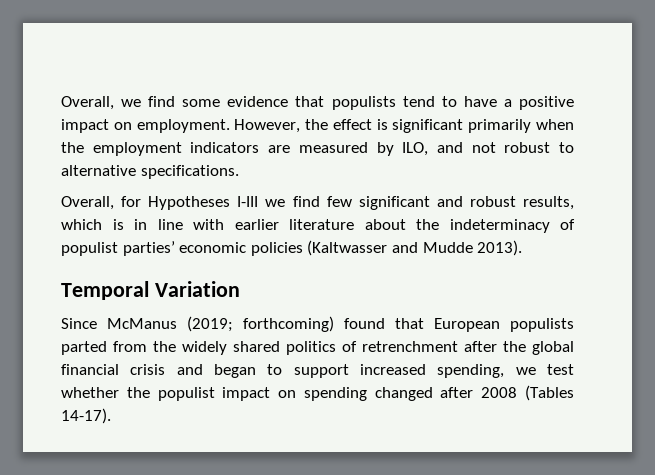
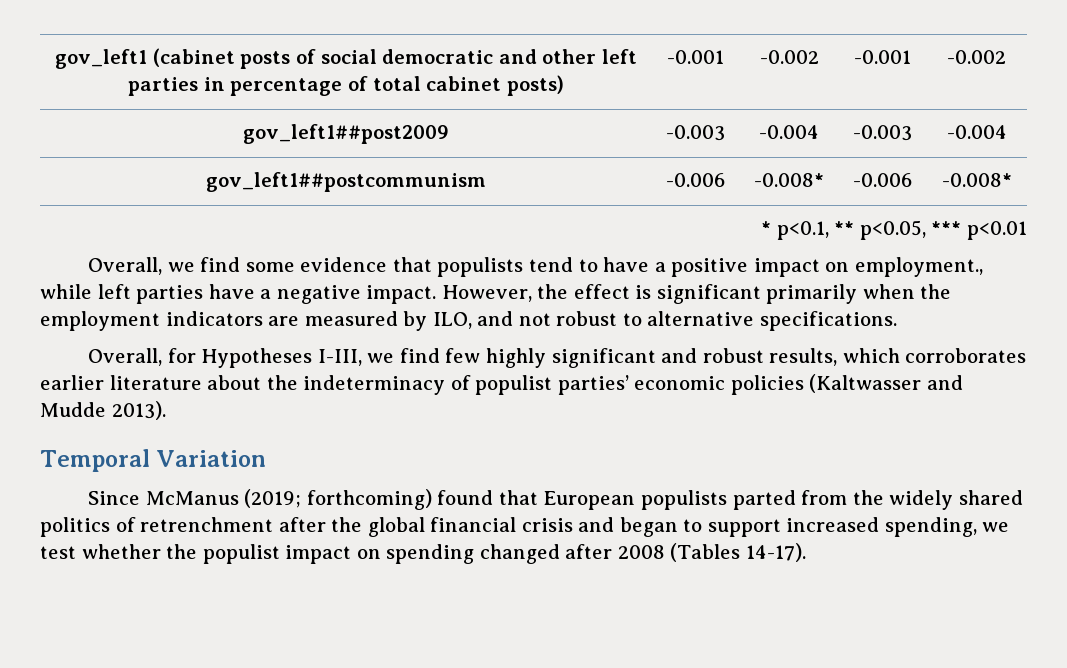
(61, 103) none -> [55,48,637,69] [128,75,564,96] [667,50,724,64] [759,50,819,64] [854,50,911,64] [947,50,1006,64] [243,124,449,144] [666,125,725,141] [759,125,819,139] [853,125,912,141] [946,125,1007,139] [206,172,486,192] [666,173,725,187] [754,173,824,187] [853,173,912,187] [941,173,1012,187] [761,220,1027,240] gov_left1 (cabinet posts of social democratic and other left parties in percentage of total cabinet posts) | -0.001 | -0.002 | -0.001 | -0.002 // gov_left1##post2009 | -0.003 | -0.004 | -0.003 | -0.004 // gov_left1##postcommunism | -0.006 | -0.008* | -0.006 | -0.008* // * p<0.1, ** p<0.05, *** p<0.01 //
[136,119,230,133] employment. -> [854,257,983,277] [40,284,437,304] employment., while left parties have a negative impact.
[237,196,259,207] I-III -> [317,349,362,366] I-III,
(352, 201) none -> [485,348,546,368] highly
[112,219,224,230] is in line with -> [905,348,1027,363] corroborates

